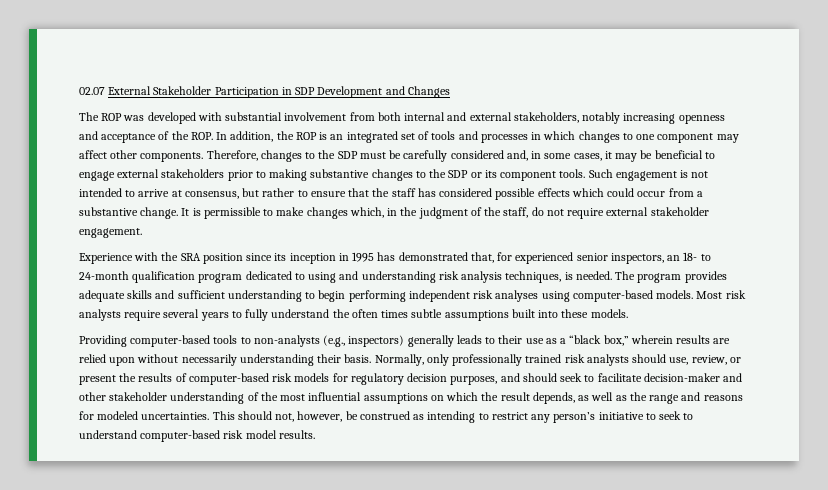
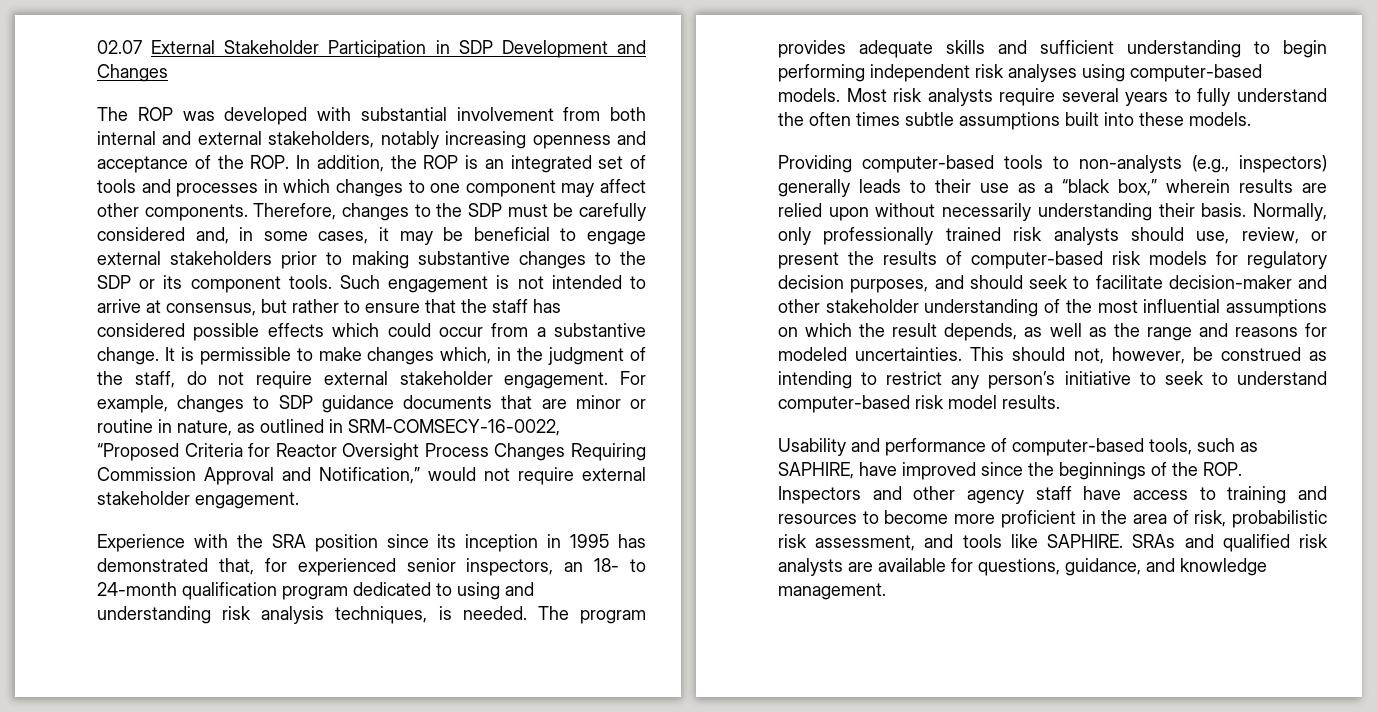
(142, 233) none -> [620,371,646,385] [97,395,646,413] [97,419,560,436] [97,443,646,461] [97,467,646,485] [97,491,299,509] For example, changes to SDP guidance documents that are minor or routine in nature, as outlined in SRM-COMSECY-16-0022, “Proposed Criteria for Reactor Oversight Process Changes Requiring Commission Approval and Notification,” would not require external stakeholder engagement.
(315, 434) none -> [778,438,1258,456] [778,462,1242,480] [778,486,1327,504] [778,510,1327,528] [778,534,1328,552] [778,558,1267,576] [778,583,886,600] // Usability and performance of computer-based tools, such as SAPHIRE, have improved since the beginnings of the ROP. Inspectors and other agency staff have access to training and resources to become more proficient in the area of risk, probabilistic risk assessment, and tools like SAPHIRE. SRAs and qualified risk analysts are available for questions, guidance, and knowledge management.

